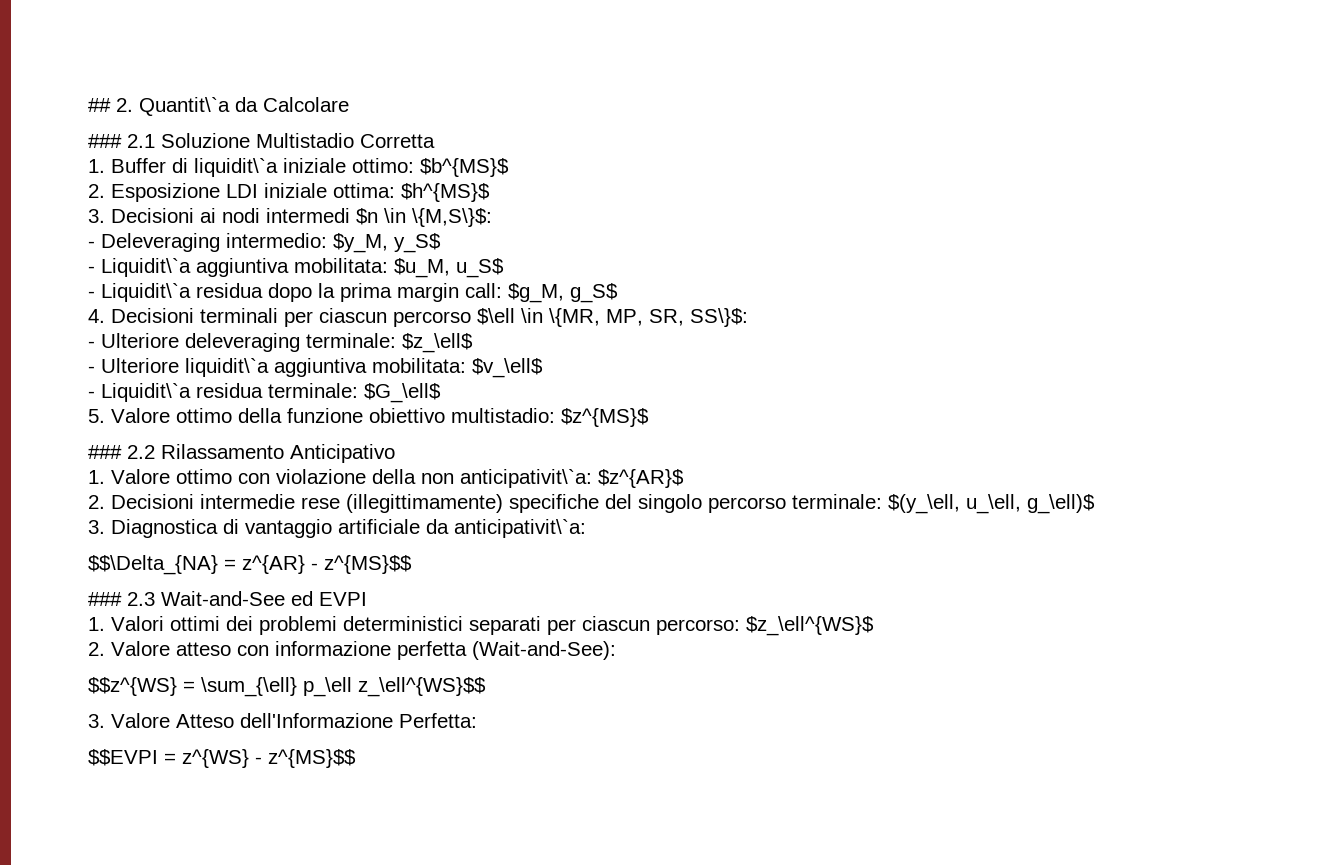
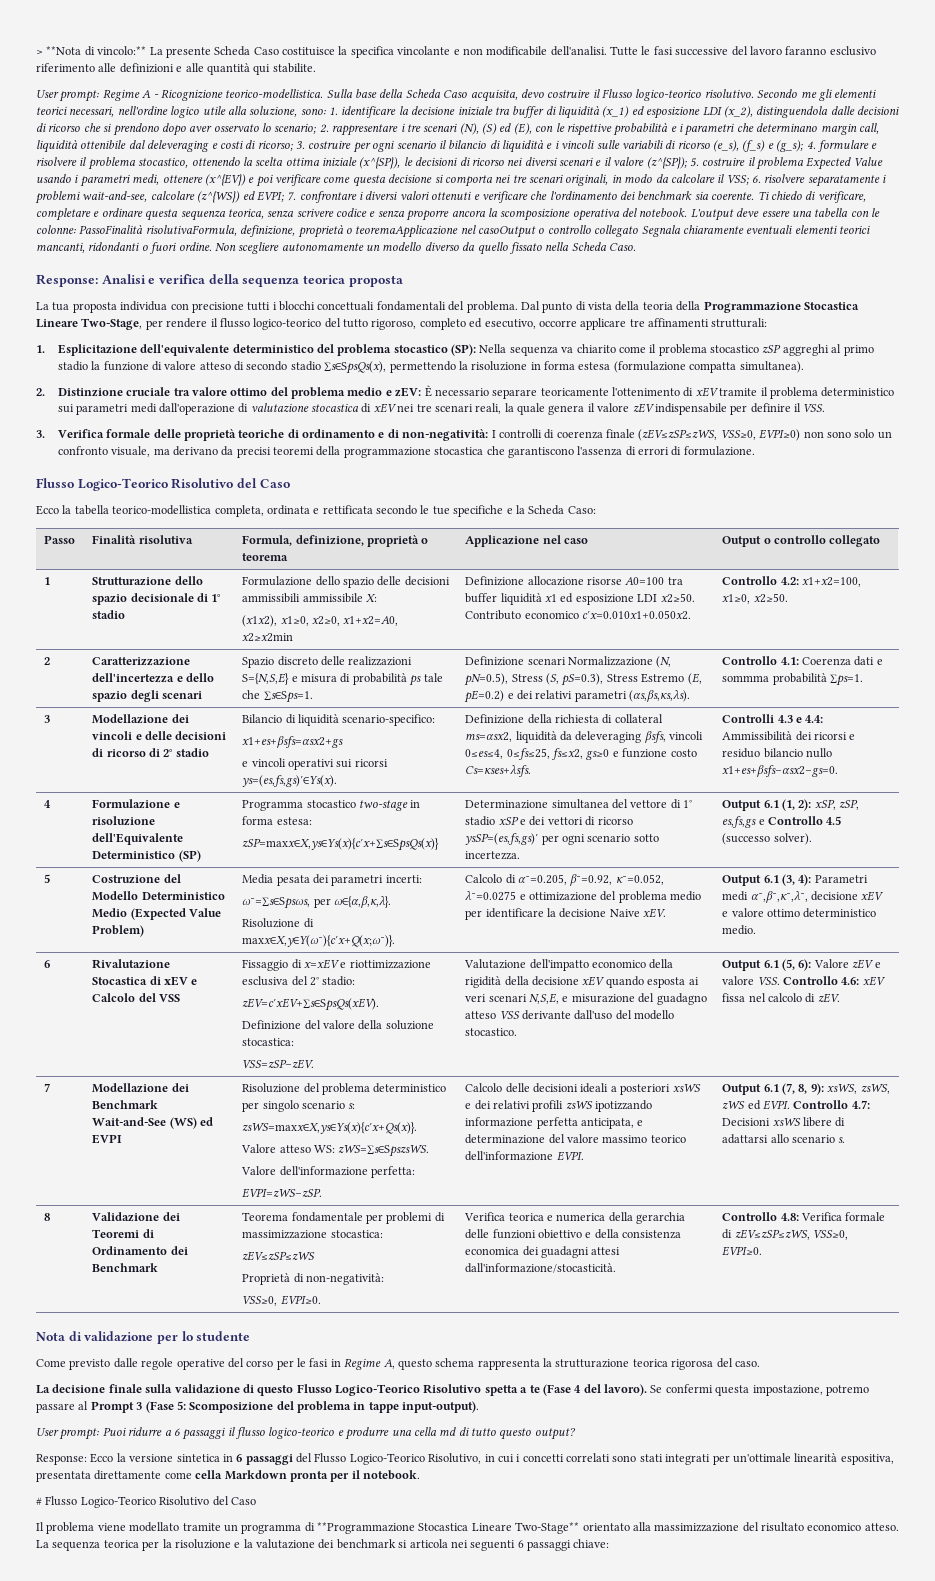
[88,97,349,116] [88,133,435,148] [88,158,509,177] [88,183,490,202] [88,208,492,227] [88,233,441,253] [88,258,504,278] [88,283,618,303] [88,308,748,327] [88,333,473,353] [88,358,543,378] [88,383,441,403] [88,408,649,427] [88,444,395,463] [88,469,684,488] [88,494,1095,514] [88,519,586,538] [88,555,412,575] [88,591,367,606] [88,616,874,636] [88,641,616,660] [88,677,486,697] [88,713,477,728] [88,749,356,768] ## 2. Quantit\`a da Calcolare // ### 2.1 Soluzione Multistadio Corretta // 1. Buffer di liquidit\`a iniziale ottimo: $b^{MS}$ // 2. Esposizione LDI iniziale ottima: $h^{MS}$ // 3. Decisioni ai nodi intermedi $n \in \{M,S\}$: // - Deleveraging intermedio: $y_M, y_S$ // - Liquidit\`a aggiuntiva mobilitata: $u_M, u_S$ // - Liquidit\`a residua dopo la prima margin call: $g_M, g_S$ // 4. Decisioni terminali per ciascun percorso $\ell \in \{MR, MP, SR, SS\}$: // - Ulteriore deleveraging terminale: $z_\ell$ // - Ulteriore liquidit\`a aggiuntiva mobilitata: $v_\ell$ // - Liquidit\`a residua terminale: $G_\ell$ // 5. Valore ottimo della funzione obiettivo multistadio: $z^{MS}$ // ### 2.2 Rilassamento Anticipativo // 1. Valore ottimo con violazione della non anticipativit\`a: $z^{AR}$ // 2. Decisioni intermedie rese (illegittimamente) specifiche del singolo percorso terminale: $(y_\ell, u_\ell, g_\ell)$ // 3. Diagnostica di vantaggio artificiale da anticipativit\`a: // $$\Delta_{NA} = z^{AR} - z^{MS}$$ // ### 2.3 Wait-and-See ed EVPI // 1. Valori ottimi dei problemi deterministici separati per ciascun percorso: $z_\ell^{WS}$ // 2. Valore atteso con informazione perfetta (Wait-and-See): // $$z^{WS} = \sum_{\ell} p_\ell z_\ell^{WS}$$ // 3. Valore Atteso dell'Informazione Perfetta: // $$EVPI = z^{WS} - z^{MS}$$ -> [36,46,876,58] [36,63,316,75] [36,89,877,102] [36,106,899,119] [36,123,879,136] [36,140,878,153] [36,157,883,170] [36,174,887,187] [35,191,866,204] [36,208,880,221] [36,225,870,238] [36,242,636,255] [36,274,403,287] [36,301,859,313] [36,318,768,330] [36,344,874,356] [57,361,804,374] [36,385,895,399] [57,403,826,415] [36,429,892,441] [57,446,755,458] [36,478,290,491] [36,505,596,517] [44,535,76,544] [92,535,193,544] [242,535,429,547] [242,553,289,561] [465,535,589,547] [722,535,881,547] [44,577,51,585] [92,576,203,586] [92,593,221,605] [92,610,126,619] [242,576,450,588] [242,593,378,603] [242,615,399,627] [242,633,294,642] [465,576,683,586] [465,593,695,605] [465,610,692,620] [722,576,862,587] [722,593,788,604] [44,657,51,665] [92,657,191,666] [92,673,215,683] [92,690,203,702] [242,656,413,668] [242,673,443,686] [242,690,313,703] [465,656,672,668] [464,673,702,686] [464,690,691,703] [722,656,883,666] [722,673,864,686] [44,715,51,723] [92,714,189,724] [92,731,227,740] [92,748,209,757] [242,714,436,726] [242,736,344,748] [242,758,388,770] [242,775,338,787] [465,714,663,724] [465,731,704,743] [465,748,697,760] [465,765,532,777] [722,714,824,723] [722,731,856,741] [722,748,833,758] [722,765,839,777] [44,800,52,808] [92,799,180,809] [92,816,156,826] [92,833,184,845] [92,850,201,862] [242,800,421,811] [242,816,312,825] [242,838,440,851] [465,799,693,809] [465,816,633,826] [465,833,659,845] [465,851,521,860] [722,799,860,811] [722,816,842,828] [722,833,812,845] [44,874,51,883] [92,874,181,884] [92,891,225,901] [92,908,222,920] [92,925,145,937] [242,874,422,886] [242,896,392,909] [242,918,314,928] [242,935,396,947] [465,874,664,886] [465,891,702,903] [465,908,667,920] [722,874,868,886] [722,891,885,903] [722,908,877,918] [722,925,757,935] [44,960,51,968] [92,959,171,969] [92,976,198,986] [92,993,181,1002] [242,959,431,971] [242,976,356,986] [242,998,380,1011] [242,1020,434,1030] [242,1038,295,1046] [242,1059,315,1069] [464,959,674,971] [465,976,699,988] [465,993,707,1005] [465,1010,675,1020] [465,1028,518,1036] [722,959,881,971] [722,976,886,986] [722,993,840,1003] [44,1083,51,1092] [92,1083,189,1093] [92,1100,159,1109] [92,1117,214,1129] [92,1134,123,1144] [242,1083,447,1095] [242,1100,356,1112] [242,1122,418,1134] [241,1144,430,1157] [241,1166,416,1178] [242,1188,323,1198] [465,1083,701,1095] [465,1100,653,1112] [465,1117,644,1129] [465,1134,686,1144] [465,1151,584,1161] [722,1083,890,1095] [722,1100,870,1110] [722,1117,846,1127] [722,1134,846,1144] [44,1213,51,1221] [92,1212,180,1222] [92,1229,154,1238] [92,1246,188,1255] [92,1263,159,1272] [242,1212,445,1224] [242,1230,383,1239] [242,1251,316,1261] [242,1273,385,1285] [242,1295,321,1306] [464,1212,686,1224] [465,1229,682,1239] [465,1246,621,1258] [465,1263,617,1273] [722,1212,886,1221] [722,1229,849,1240] [722,1246,763,1256] [36,1331,251,1344] [36,1358,760,1370] [36,1384,869,1396] [36,1401,480,1413] [36,1427,576,1440] [36,1453,894,1465] [36,1470,420,1482] [36,1496,256,1508] [36,1522,899,1534] [36,1539,610,1551] > **Nota di vincolo:** La presente Scheda Caso costituisce la specifica vincolante e non modificabile dell'analisi. Tutte le fasi successive del lavoro faranno esclusivo riferimento alle definizioni e alle quantità qui stabilite. // User prompt: Regime A - Ricognizione teorico-modellistica. Sulla base della Scheda Caso acquisita, devo costruire il Flusso logico-teorico risolutivo. Secondo me gli elementi teorici necessari, nell'ordine logico utile alla soluzione, sono: 1. identificare la decisione iniziale tra buffer di liquidità (x_1) ed esposizione LDI (x_2), distinguendola dalle decisioni di ricorso che si prendono dopo aver osservato lo scenario; 2. rappresentare i tre scenari (N), (S) ed (E), con le rispettive probabilità e i parametri che determinano margin call, liquidità ottenibile dal deleveraging e costi di ricorso; 3. costruire per ogni scenario il bilancio di liquidità e i vincoli sulle variabili di ricorso (e_s), (f_s) e (g_s); 4. formulare e risolvere il problema stocastico, ottenendo la scelta ottima iniziale (x^{SP}), le decisioni di ricorso nei diversi scenari e il valore (z^{SP}); 5. costruire il problema Expected Value usando i parametri medi, ottenere (x^{EV}) e poi verificare come questa decisione si comporta nei tre scenari originali, in modo da calcolare il VSS; 6. risolvere separatamente i problemi wait-and-see, calcolare (z^{WS}) ed EVPI; 7. confrontare i diversi valori ottenuti e verificare che l'ordinamento dei benchmark sia coerente. Ti chiedo di verificare, completare e ordinare questa sequenza teorica, senza scrivere codice e senza proporre ancora la scomposizione operativa del notebook. L'output deve essere una tabella con le colonne: PassoFinalità risolutivaFormula, definizione, proprietà o teoremaApplicazione nel casoOutput o controllo collegato Segnala chiaramente eventuali elementi teorici mancanti, ridondanti o fuori ordine. Non scegliere autonomamente un modello diverso da quello fissato nella Scheda Caso. // Response: Analisi e verifica della sequenza teorica proposta // La tua proposta individua con precisione tutti i blocchi concettuali fondamentali del problema. Dal punto di vista della teoria della Programmazione Stocastica Lineare Two-Stage, per rendere il flusso logico-teorico del tutto rigoroso, completo ed esecutivo, occorre applicare tre affinamenti strutturali: // 1. Esplicitazione dell'equivalente deterministico del problema stocastico (SP): Nella sequenza va chiarito come il problema stocastico zSP aggreghi al primo stadio la funzione di valore atteso di secondo stadio ∑s∈SpsQs(x), permettendo la risoluzione in forma estesa (formulazione compatta simultanea). // 2. Distinzione cruciale tra valore ottimo del problema medio e zEV: È necessario separare teoricamente l'ottenimento di xEV tramite il problema deterministico sui parametri medi dall'operazione di valutazione stocastica di xEV nei tre scenari reali, la quale genera il valore zEV indispensabile per definire il VSS. // 3. Verifica formale delle proprietà teoriche di ordinamento e di non-negatività: I controlli di coerenza finale (zEV≤zSP≤zWS, VSS≥0, EVPI≥0) non sono solo un confronto visuale, ma derivano da precisi teoremi della programmazione stocastica che garantiscono l'assenza di errori di formulazione. // Flusso Logico-Teorico Risolutivo del Caso // Ecco la tabella teorico-modellistica completa, ordinata e rettificata secondo le tue specifiche e la Scheda Caso: // Passo | Finalità risolutiva | Formula, definizione, proprietà o teorema | Applicazione nel caso | Output o controllo collegato // 1 | Strutturazione dello spazio decisionale di 1° stadio | Formulazione dello spazio delle decisioni ammissibili ammissibile X: // (x1x2), x1≥0, x2≥0, x1+x2=A0, x2≥x2min | Definizione allocazione risorse A0=100 tra buffer liquidità x1 ed esposizione LDI x2≥50. Contributo economico c′x=0.010x1+0.050x2. | Controllo 4.2: x1+x2=100, x1≥0, x2≥50. // 2 | Caratterizzazione dell'incertezza e dello spazio degli scenari | Spazio discreto delle realizzazioni S={N,S,E} e misura di probabilità ps tale che ∑s∈Sps=1. | Definizione scenari Normalizzazione (N, pN=0.5), Stress (S, pS=0.3), Stress Estremo (E, pE=0.2) e dei relativi parametri (αs,βs,κs,λs). | Controllo 4.1: Coerenza dati e sommma probabilità ∑ps=1. // 3 | Modellazione dei vincoli e delle decisioni di ricorso di 2° stadio | Bilancio di liquidità scenario-specifico: // x1+es+βsfs=αsx2+gs // e vincoli operativi sui ricorsi ys=(es,fs,gs)′∈Ys(x). | Definizione della richiesta di collateral ms=αsx2, liquidità da deleveraging βsfs, vincoli 0≤es≤4, 0≤fs≤25, fs≤x2, gs≥0 e funzione costo Cs=κses+λsfs. | Controlli 4.3 e 4.4: Ammissibilità dei ricorsi e residuo bilancio nullo x1+es+βsfs−αsx2−gs=0. // 4 | Formulazione e risoluzione dell'Equivalente Deterministico (SP) | Programma stocastico two-stage in forma estesa: // zSP=maxx∈X,ys∈Ys(x){c′x+∑s∈SpsQs(x)} | Determinazione simultanea del vettore di 1° stadio xSP e dei vettori di ricorso ysSP=(es,fs,gs)′ per ogni scenario sotto incertezza. | Output 6.1 (1, 2): xSP, zSP, es,fs,gs e Controllo 4.5 (successo solver). // 5 | Costruzione del Modello Deterministico Medio (Expected Value Problem) | Media pesata dei parametri incerti: // ωˉ=∑s∈Spsωs, per ω∈{α,β,κ,λ}. // Risoluzione di maxx∈X,y∈Y(ωˉ){c′x+Q(x;ωˉ)}. | Calcolo di αˉ=0.205, βˉ=0.92, κˉ=0.052, λˉ=0.0275 e ottimizazione del problema medio per identificare la decisione Naive xEV. | Output 6.1 (3, 4): Parametri medi αˉ,βˉ,κˉ,λˉ, decisione xEV e valore ottimo deterministico medio. // 6 | Rivalutazione Stocastica di xEV e Calcolo del VSS | Fissaggio di x=xEV e riottimizzazione esclusiva del 2° stadio: // zEV=c′xEV+∑s∈SpsQs(xEV). // Definizione del valore della soluzione stocastica: // VSS=zSP−zEV. | Valutazione dell'impatto economico della rigidità della decisione xEV quando esposta ai veri scenari N,S,E, e misurazione del guadagno atteso VSS derivante dall'uso del modello stocastico. | Output 6.1 (5, 6): Valore zEV e valore VSS. Controllo 4.6: xEV fissa nel calcolo di zEV. // 7 | Modellazione dei Benchmark Wait-and-See (WS) ed EVPI | Risoluzione del problema deterministico per singolo scenario s: // zsWS=maxx∈X,ys∈Ys(x){c′x+Qs(x)}. // Valore atteso WS: zWS=∑s∈SpszsWS. // Valore dell'informazione perfetta: // EVPI=zWS−zSP. | Calcolo delle decisioni ideali a posteriori xsWS e dei relativi profili zsWS ipotizzando informazione perfetta anticipata, e determinazione del valore massimo teorico dell'informazione EVPI. | Output 6.1 (7, 8, 9): xsWS, zsWS, zWS ed EVPI. Controllo 4.7: Decisioni xsWS libere di adattarsi allo scenario s. // 8 | Validazione dei Teoremi di Ordinamento dei Benchmark | Teorema fondamentale per problemi di massimizzazione stocastica: // zEV≤zSP≤zWS // Proprietà di non-negatività: // VSS≥0, EVPI≥0. | Verifica teorica e numerica della gerarchia delle funzioni obiettivo e della consistenza economica dei guadagni attesi dall'informazione/stocasticità. | Controllo 4.8: Verifica formale di zEV≤zSP≤zWS, VSS≥0, EVPI≥0. // Nota di validazione per lo studente // Come previsto dalle regole operative del corso per le fasi in Regime A, questo schema rappresenta la strutturazione teorica rigorosa del caso. // La decisione finale sulla validazione di questo Flusso Logico-Teorico Risolutivo spetta a te (Fase 4 del lavoro). Se confermi questa impostazione, potremo passare al Prompt 3 (Fase 5: Scomposizione del problema in tappe input-output). // User prompt: Puoi ridurre a 6 passaggi il flusso logico-teorico e produrre una cella md di tutto questo output? // Response: Ecco la versione sintetica in 6 passaggi del Flusso Logico-Teorico Risolutivo, in cui i concetti correlati sono stati integrati per un'ottimale linearità espositiva, presentata direttamente come cella Markdown pronta per il notebook. // # Flusso Logico-Teorico Risolutivo del Caso // Il problema viene modellato tramite un programma di **Programmazione Stocastica Lineare Two-Stage** orientato alla massimizzazione del risultato economico atteso. La sequenza teorica per la risoluzione e la valutazione dei benchmark si articola nei seguenti 6 passaggi chiave:

